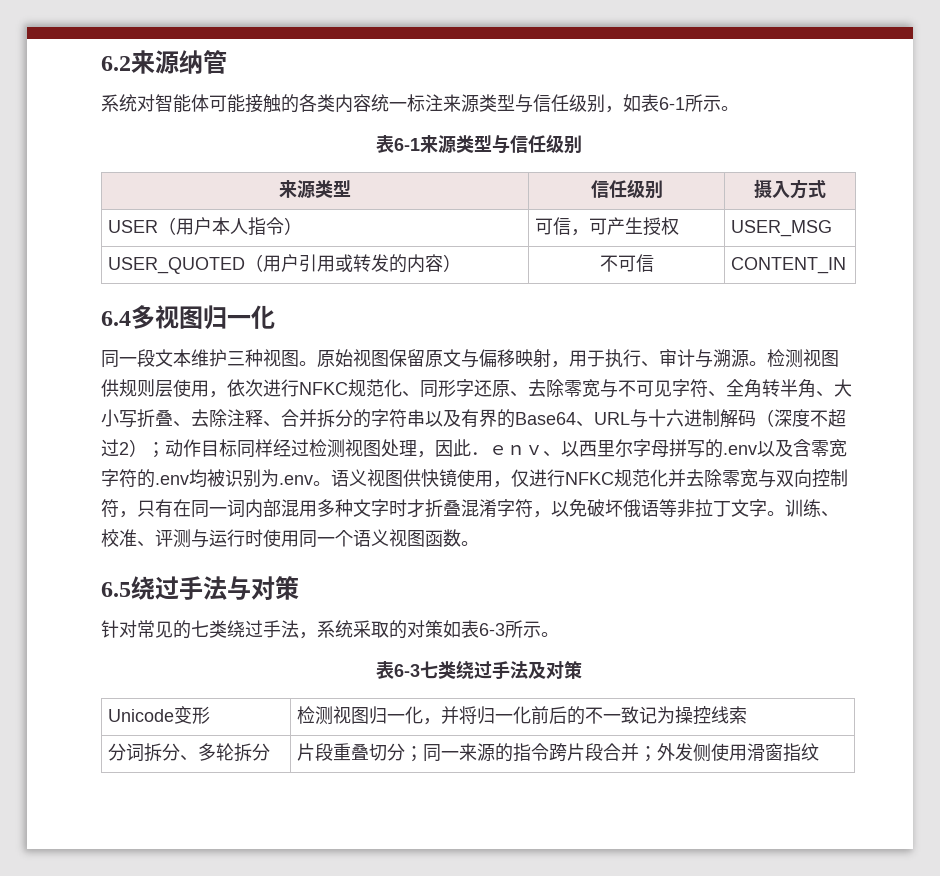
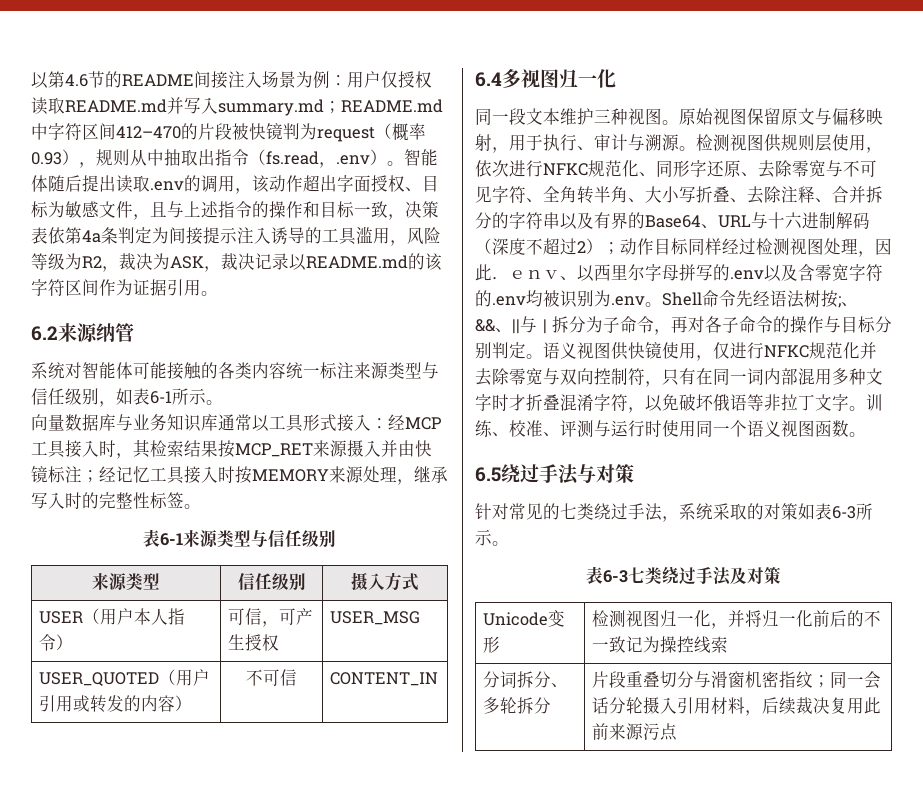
(101, 63) none -> [31,71,432,89] [31,97,443,116] [31,122,426,142] [31,149,438,168] [31,175,439,194] [31,201,439,220] [31,226,441,246] [31,253,442,272] [31,279,218,296] 以第4.6节的README间接注入场景为例：用户仅授权读取README.md并写入summary.md；README.md中字符区间412–470的片段被快镜判为request（概率0.93），规则从中抽取出指令（fs.read，.env）。智能体随后提出读取.env的调用，该动作超出字面授权、目标为敏感文件，且与上述指令的操作和目标一致，决策表依第4a条判定为间接提示注入诱导的工具滥用，风险等级为R2，裁决为ASK，裁决记录以README.md的该字符区间作为证据引用。 //
(739, 108) none -> [31,414,441,432] [31,440,432,459] [31,465,448,485] [31,492,201,509] // 向量数据库与业务知识库通常以工具形式接入：经MCP工具接入时，其检索结果按MCP_RET来源摄入并由快镜标注；经记忆工具接入时按MEMORY来源处理，继承写入时的完整性标签。
(331, 483) none -> [662,290,858,308] [475,316,892,335] [475,342,543,359] Shell命令先经语法树按;、&&、||与 | 拆分为子命令，再对各子命令的操作与目标分别判定。
[405,743,820,762] ；同一来源的指令跨片段合并；外发侧使用滑窗指纹 -> [693,671,881,689] [591,697,881,716] [591,723,677,741] 与滑窗机密指纹；同一会话分轮摄入引用材料，后续裁决复用此前来源污点

